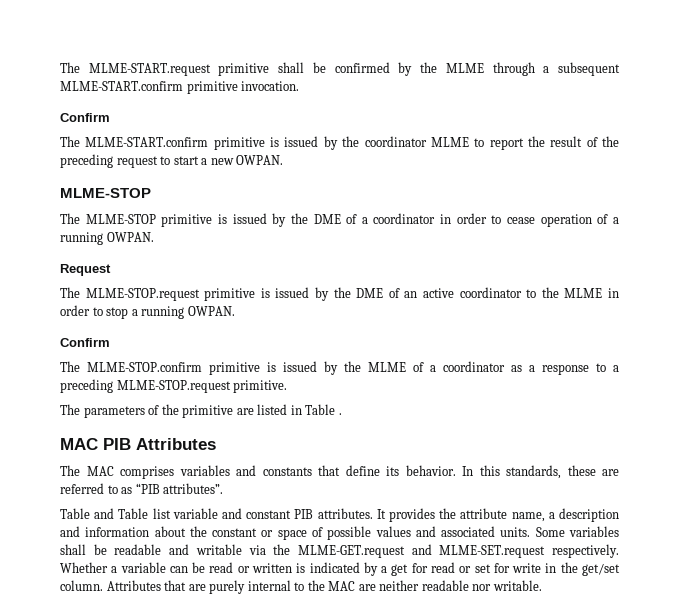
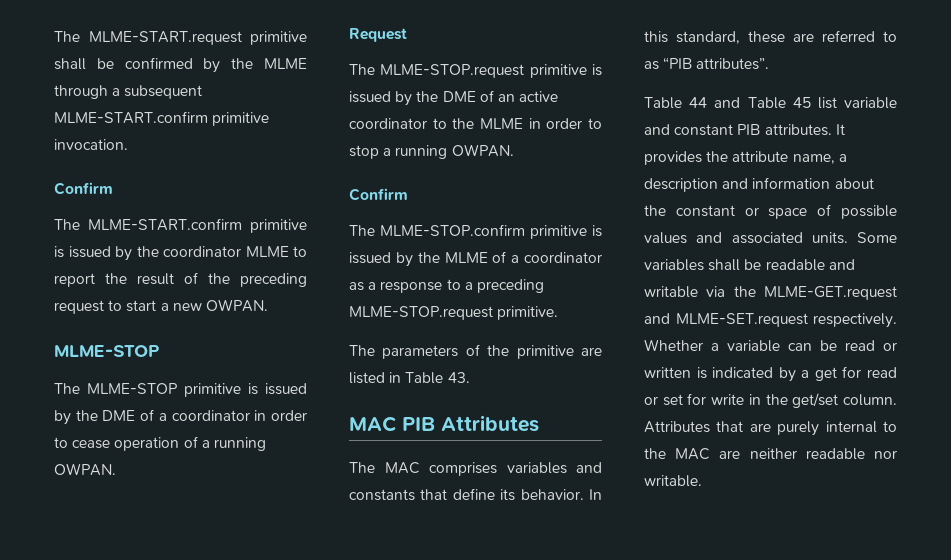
[338,413,342,415] . -> [447,372,470,383] 43.
[506,465,561,479] standards, -> [676,31,740,44] standard,
(90, 513) none -> [689,97,708,108] 44
(149, 513) none -> [792,97,811,108] 45

